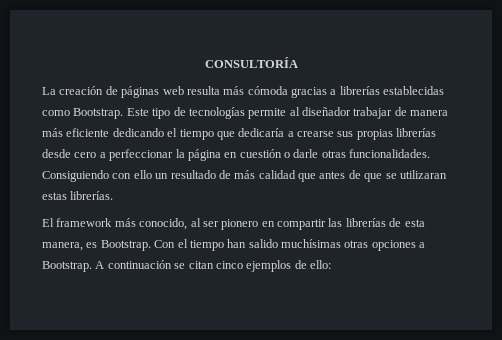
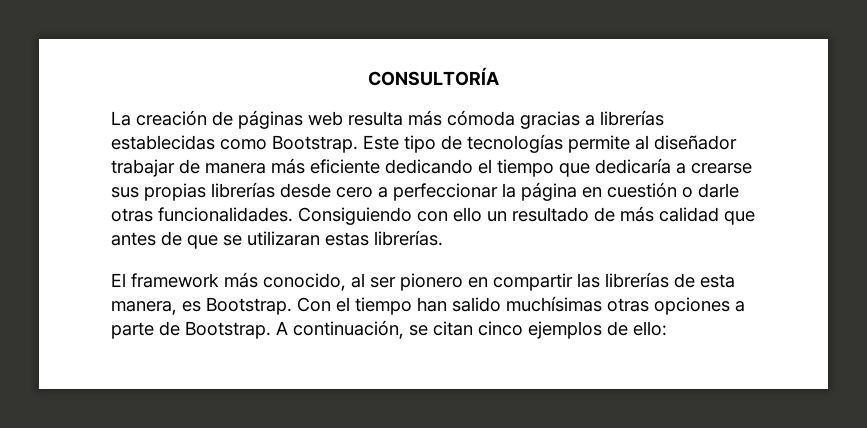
(426, 245) none -> [111,321,180,339] parte de
[107,260,172,269] continuación -> [293,320,404,339] continuación,

